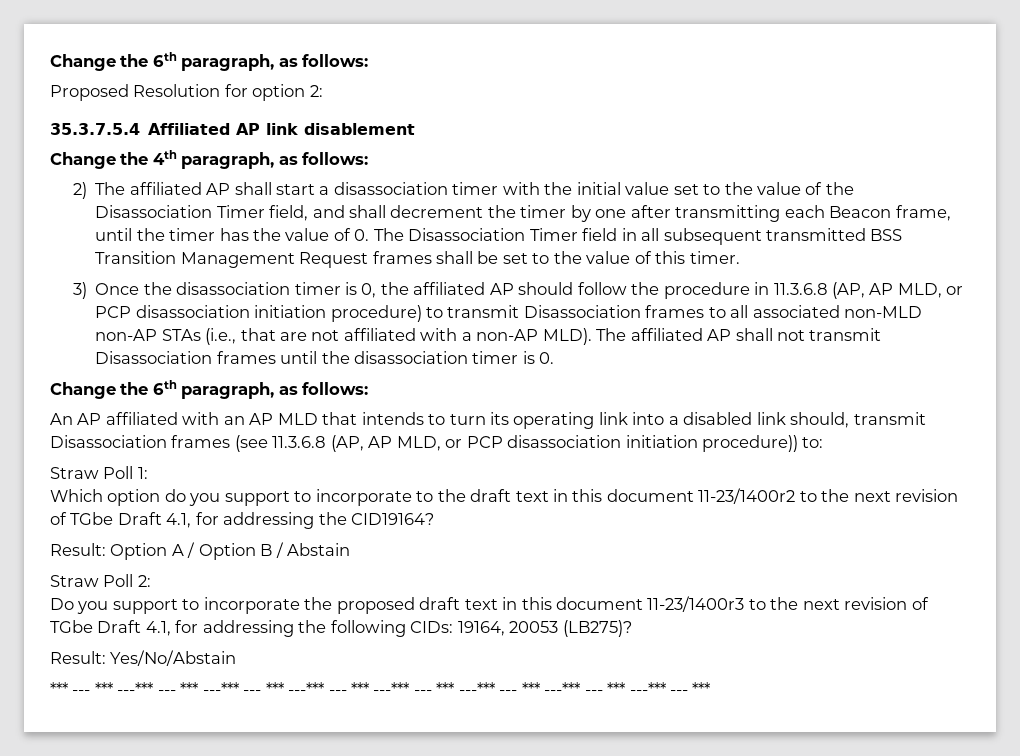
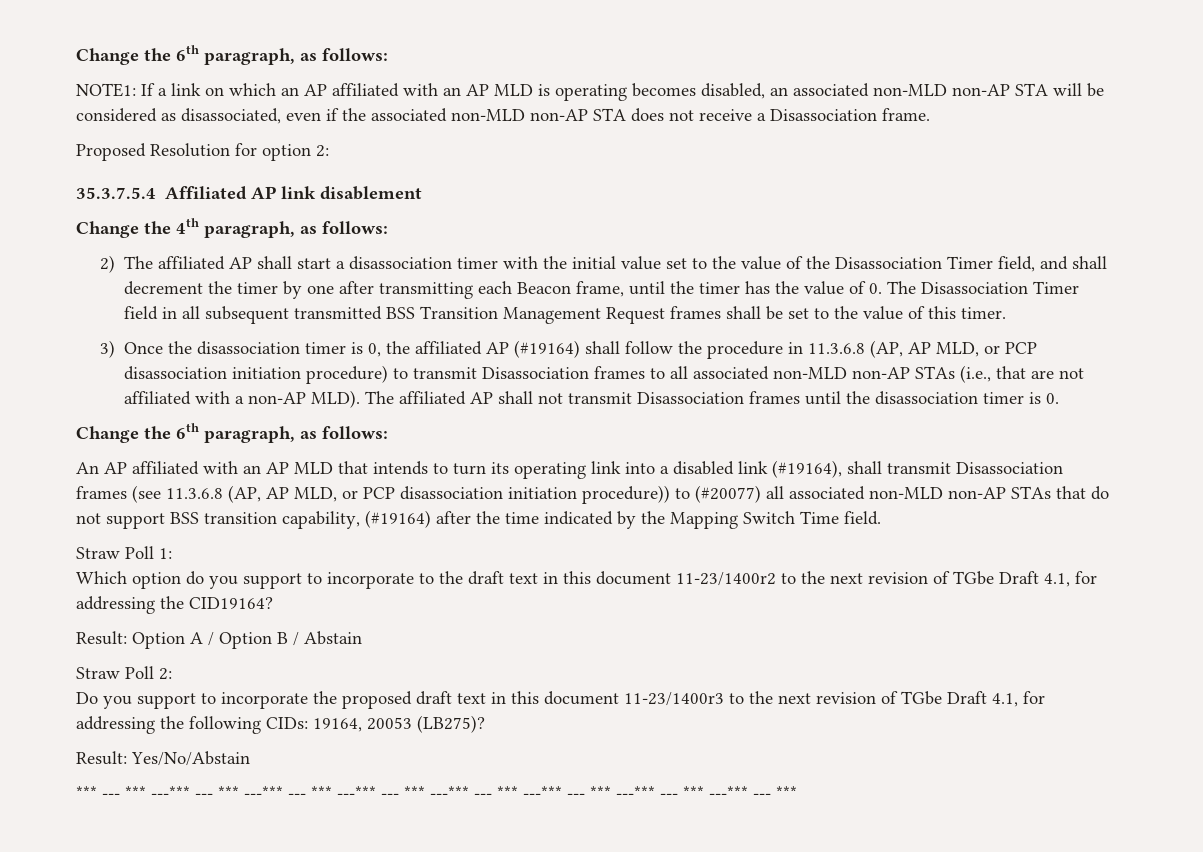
[50,52,369,71] Change the 6th paragraph, as follows: -> [76,45,388,65] [76,83,1104,101] [76,108,930,124] Change the 6th paragraph, as follows: // NOTE1: If a link on which an AP affiliated with an AP MLD is operating becomes disabled, an associated non-MLD non-AP STA will be considered as disassociated, even if the associated non-MLD non-AP STA does not receive a Disassociation frame.
[518,282,574,295] should -> [513,340,620,358] (#19164) shall
[790,412,850,428] should, -> [772,460,882,478] (#19164), shall
[802,437,824,448] to: -> [675,485,1109,503] [76,510,881,529] to (#20077) all associated non-MLD non-AP STAs that do not support BSS transition capability, (#19164) after the time indicated by the Mapping Switch Time field.

